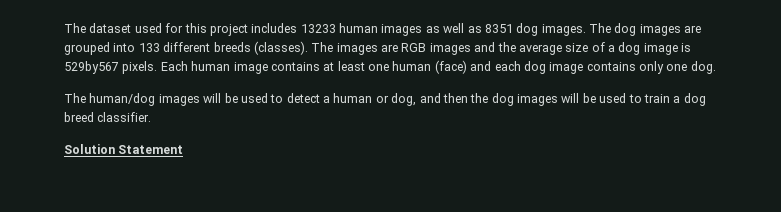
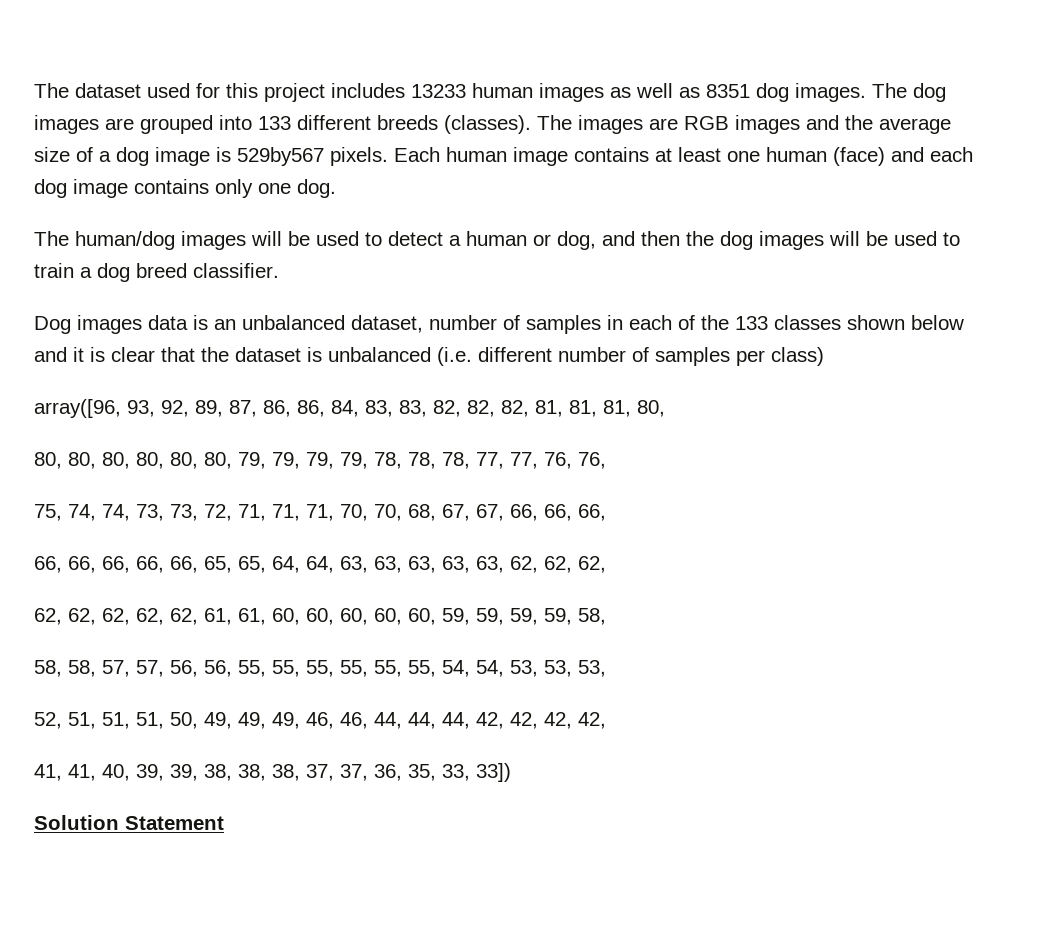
(152, 117) none -> [34,315,964,334] [34,347,824,366] [34,399,665,418] [34,452,606,469] [34,504,606,521] [34,556,606,573] [34,608,606,625] [34,660,606,677] [34,712,606,729] [34,763,511,782] // Dog images data is an unbalanced dataset, number of samples in each of the 133 classes shown below and it is clear that the dataset is unbalanced (i.e. different number of samples per class) // array([96, 93, 92, 89, 87, 86, 86, 84, 83, 83, 82, 82, 82, 81, 81, 81, 80, // 80, 80, 80, 80, 80, 80, 79, 79, 79, 79, 78, 78, 78, 77, 77, 76, 76, // 75, 74, 74, 73, 73, 72, 71, 71, 71, 70, 70, 68, 67, 67, 66, 66, 66, // 66, 66, 66, 66, 66, 65, 65, 64, 64, 63, 63, 63, 63, 63, 62, 62, 62, // 62, 62, 62, 62, 62, 61, 61, 60, 60, 60, 60, 60, 59, 59, 59, 59, 58, // 58, 58, 57, 57, 56, 56, 55, 55, 55, 55, 55, 55, 54, 54, 53, 53, 53, // 52, 51, 51, 51, 50, 49, 49, 49, 46, 46, 44, 44, 44, 42, 42, 42, 42, // 41, 41, 40, 39, 39, 38, 38, 38, 37, 37, 36, 35, 33, 33])

